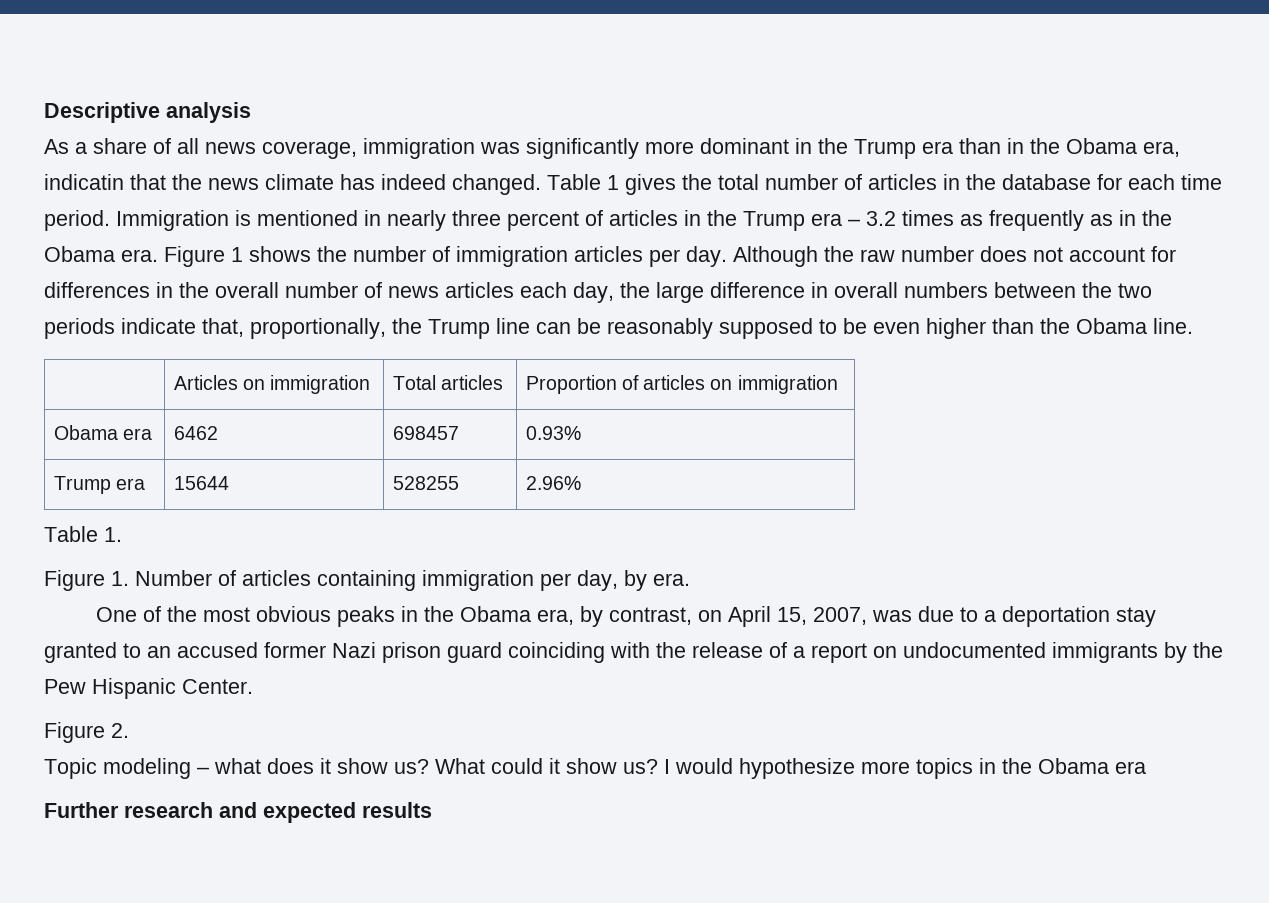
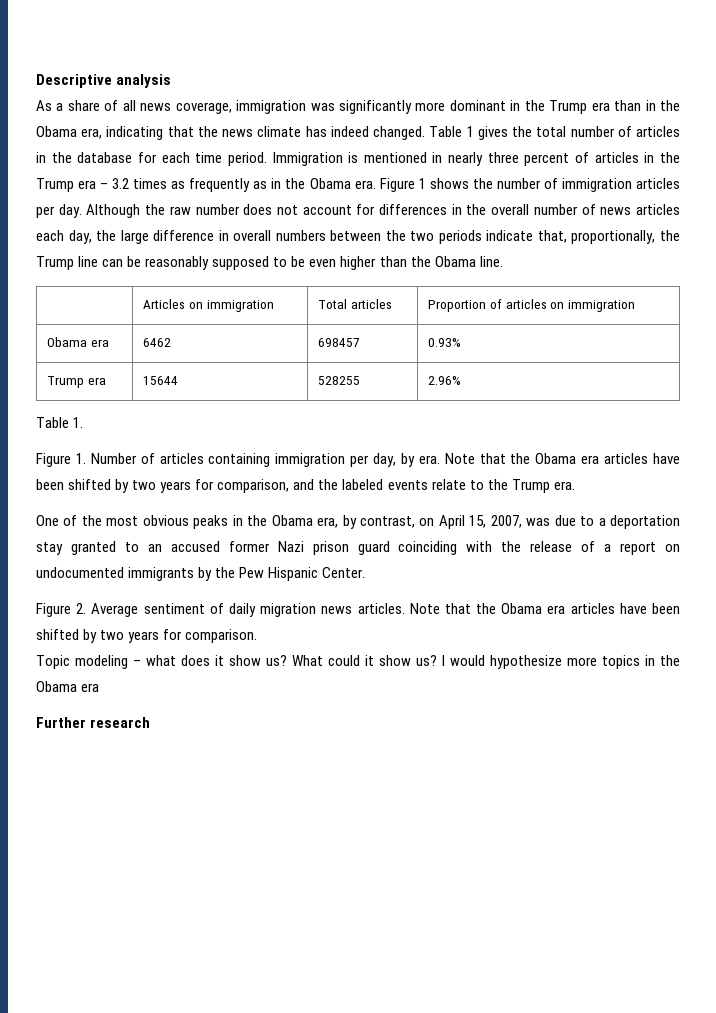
[44,174,124,190] indicatin -> [106,126,164,140] indicating
(690, 579) none -> [444,453,680,464] [36,479,575,493] Note that the Obama era articles have been shifted by two years for comparison, and the labeled events relate to the Trump era.
(129, 730) none -> [91,603,680,617] [36,629,258,643] Average sentiment of daily migration news articles. Note that the Obama era articles have been shifted by two years for comparison.
[219,802,432,823] and expected results -> (151, 722) none

